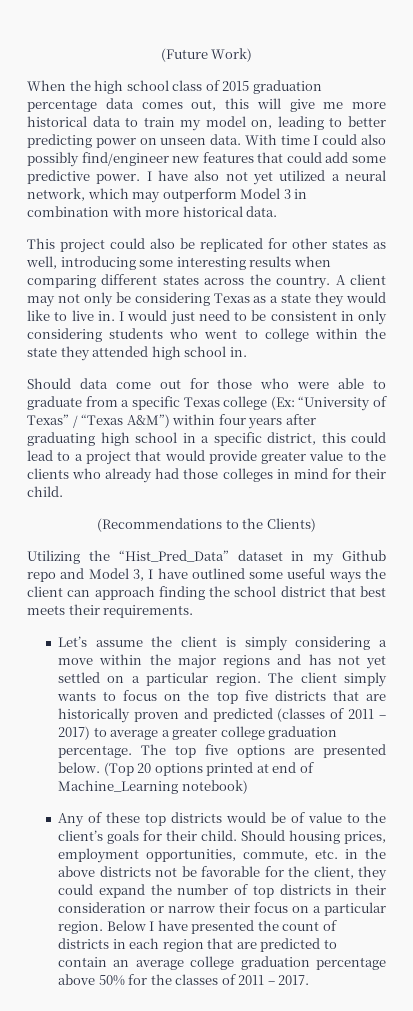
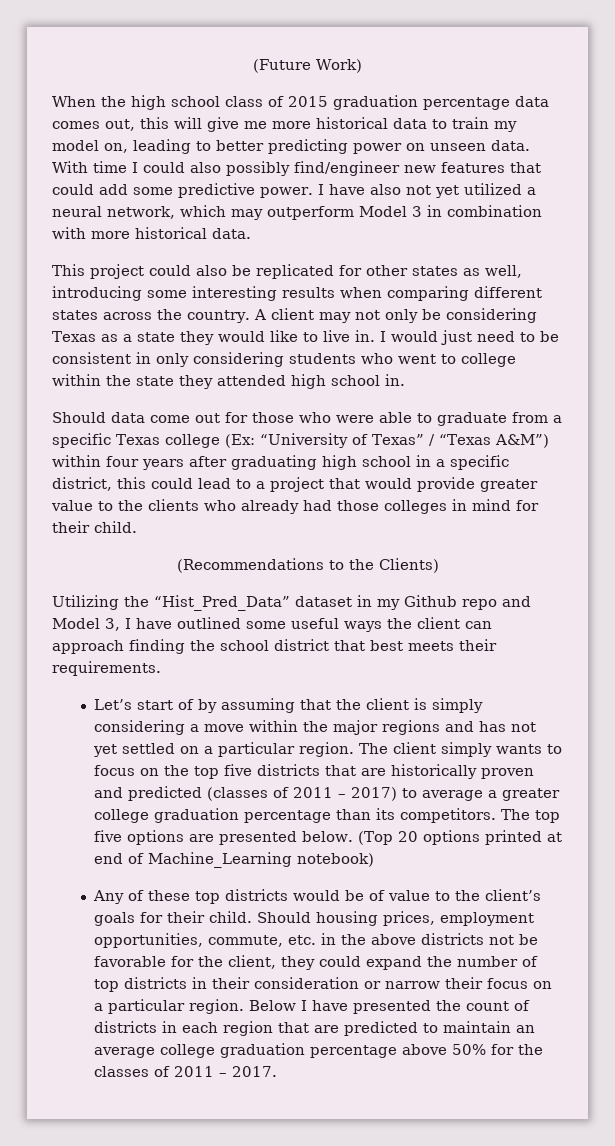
[95,640,143,647] assume -> [136,698,331,713] start of by assuming that
[58,745,133,758] percentage. -> [243,808,496,823] percentage than its competitors.
[58,957,108,967] contain -> [442,1021,511,1033] maintain

